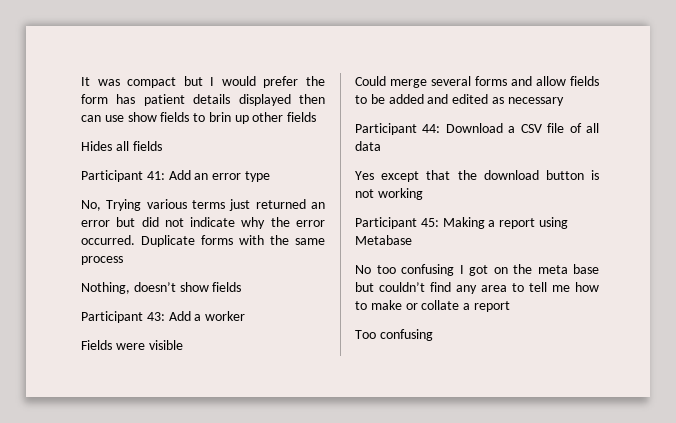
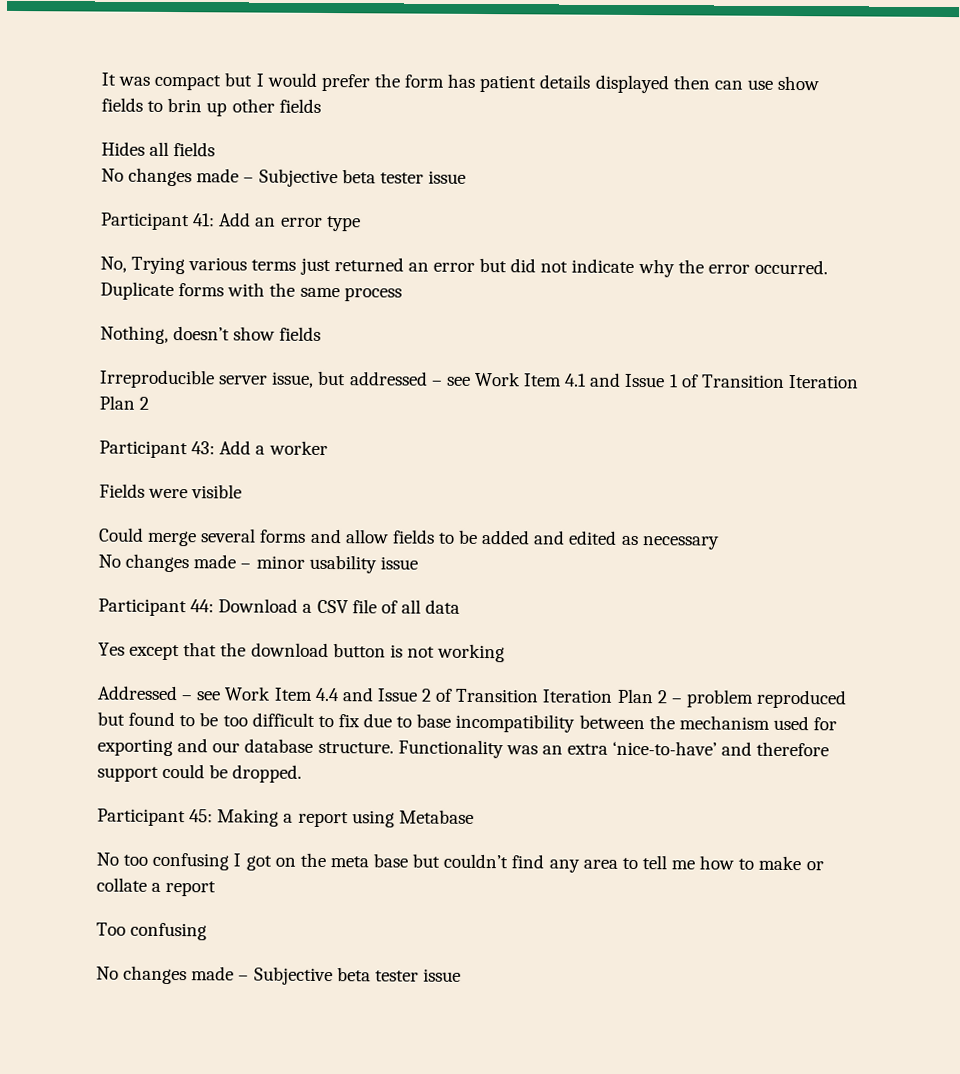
(162, 146) none -> [101,167,466,188] // No changes made – Subjective beta tester issue
(242, 287) none -> [99,369,859,389] [99,395,150,410] // Irreproducible server issue, but addressed – see Work Item 4.1 and Issue 1 of Transition Iteration Plan 2
(564, 101) none -> [98,553,418,574] // No changes made – minor usability issue
(423, 194) none -> [97,685,848,709] [97,711,838,733] [97,738,830,759] [97,763,303,783] // Addressed – see Work Item 4.4 and Issue 2 of Transition Iteration Plan 2 – problem reproduced but found to be too difficult to fix due to base incompatibility between the mechanism used for exporting and our database structure. Functionality was an extra ‘nice-to-have’ and therefore support could be dropped.
(433, 335) none -> [96,965,461,986] // No changes made – Subjective beta tester issue

